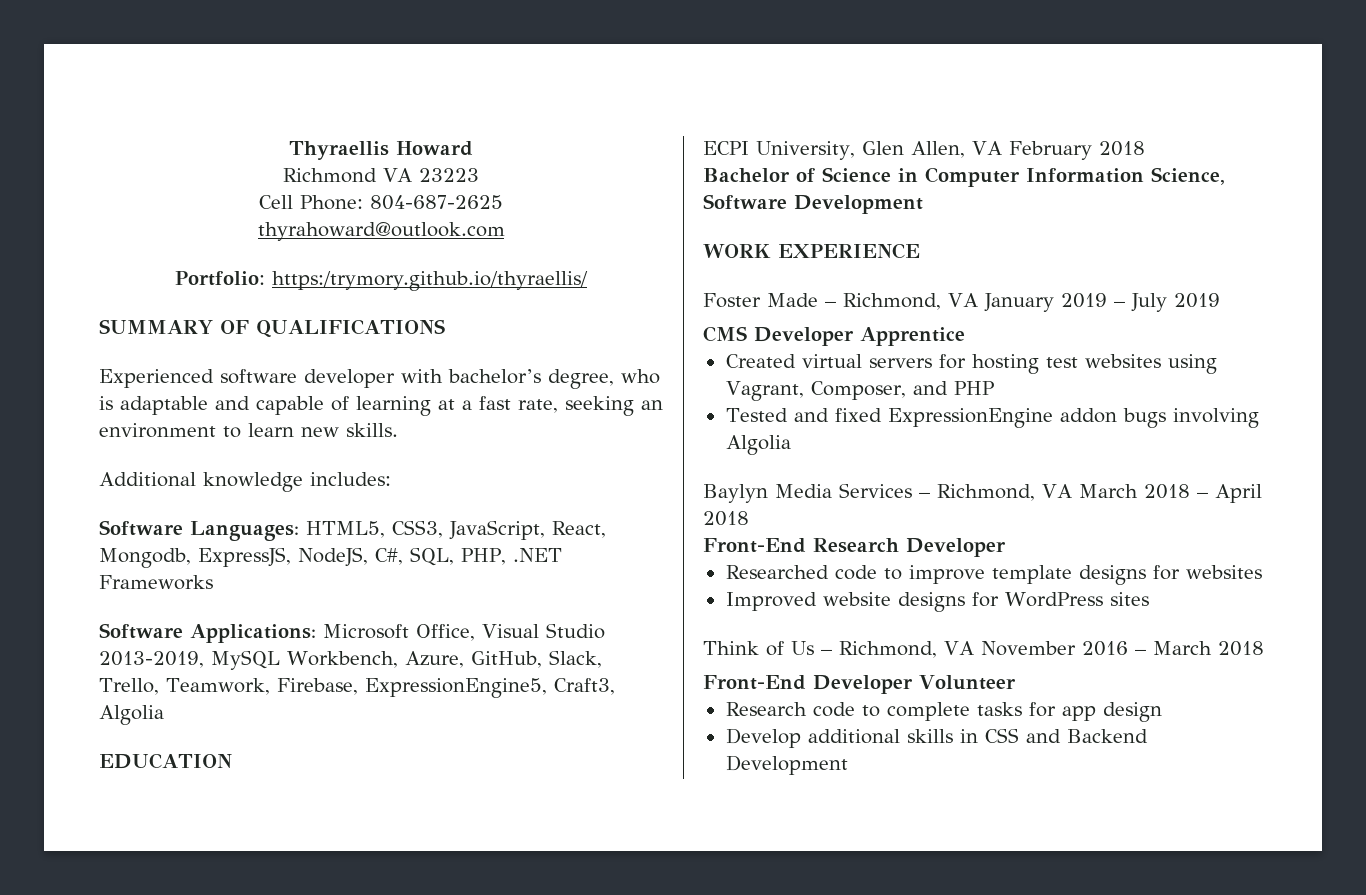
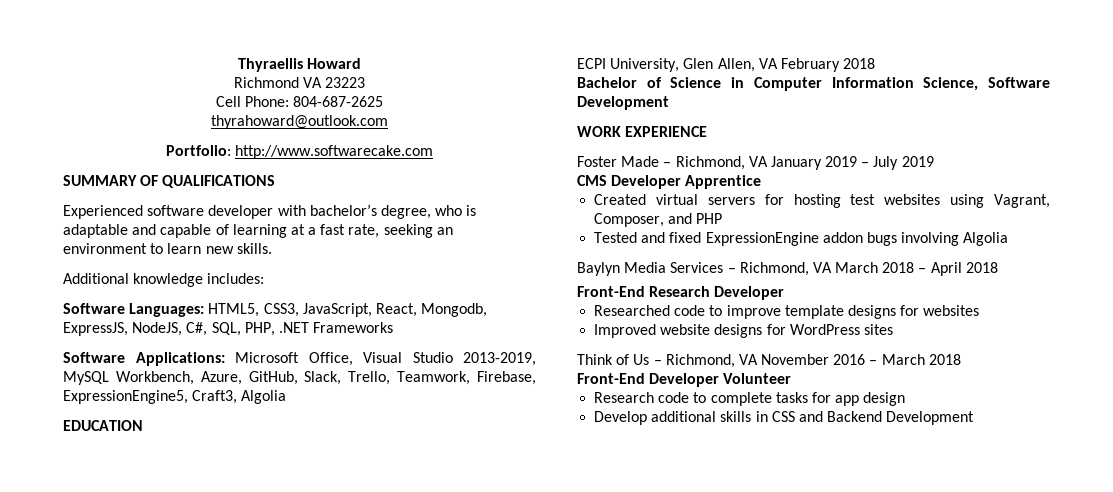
[271,271,589,291] https:/trymory.github.io/thyraellis/ -> [235,145,434,159] http://www.softwarecake.com

